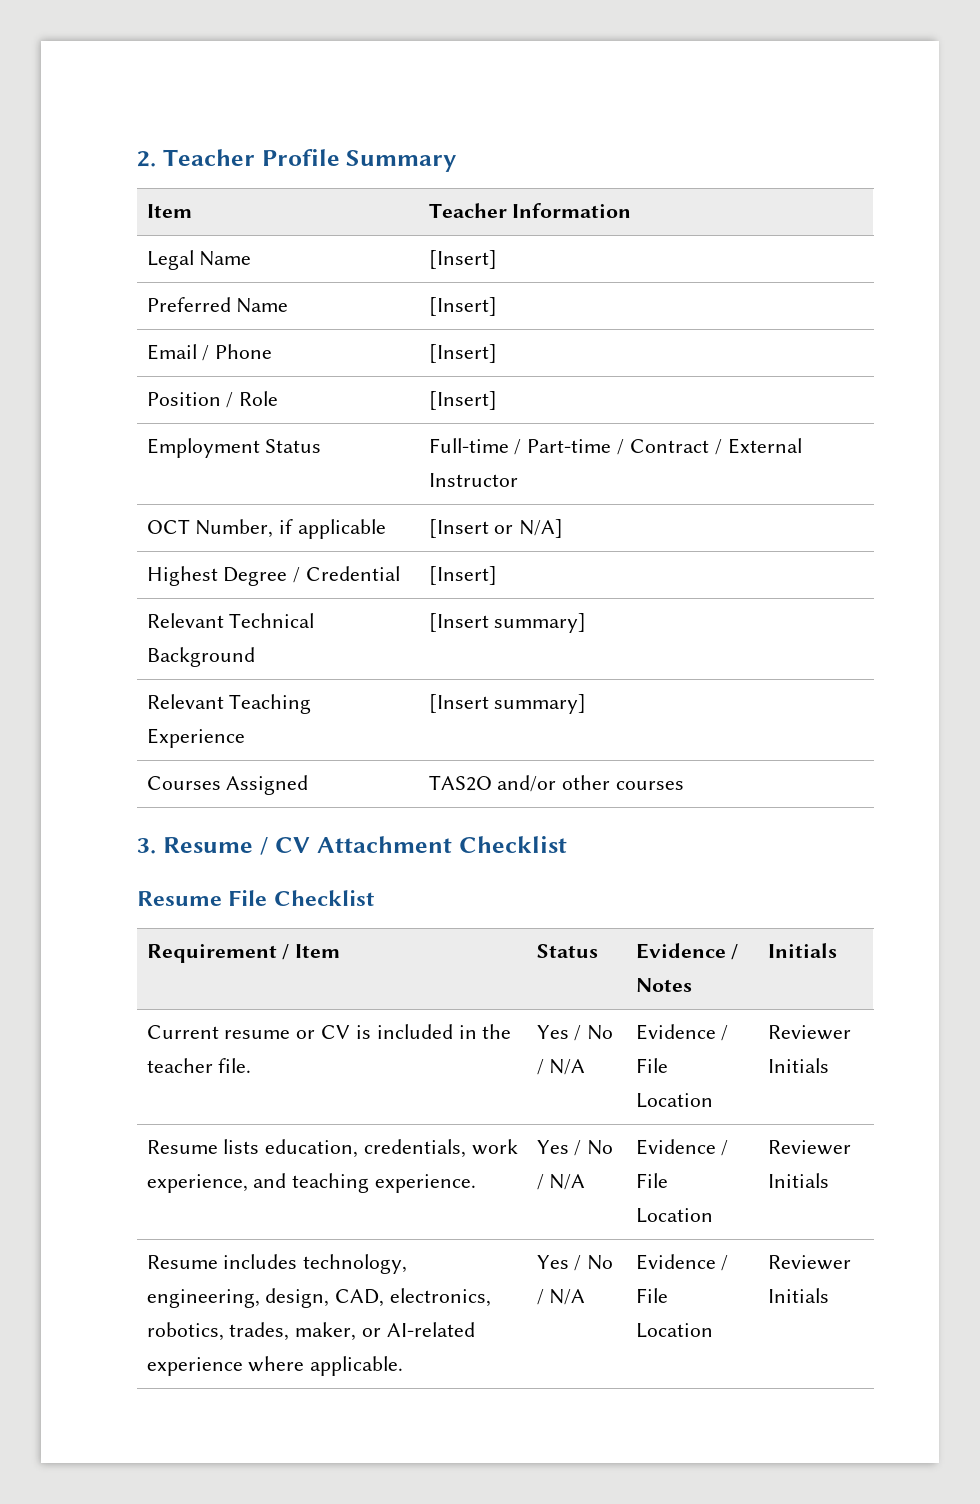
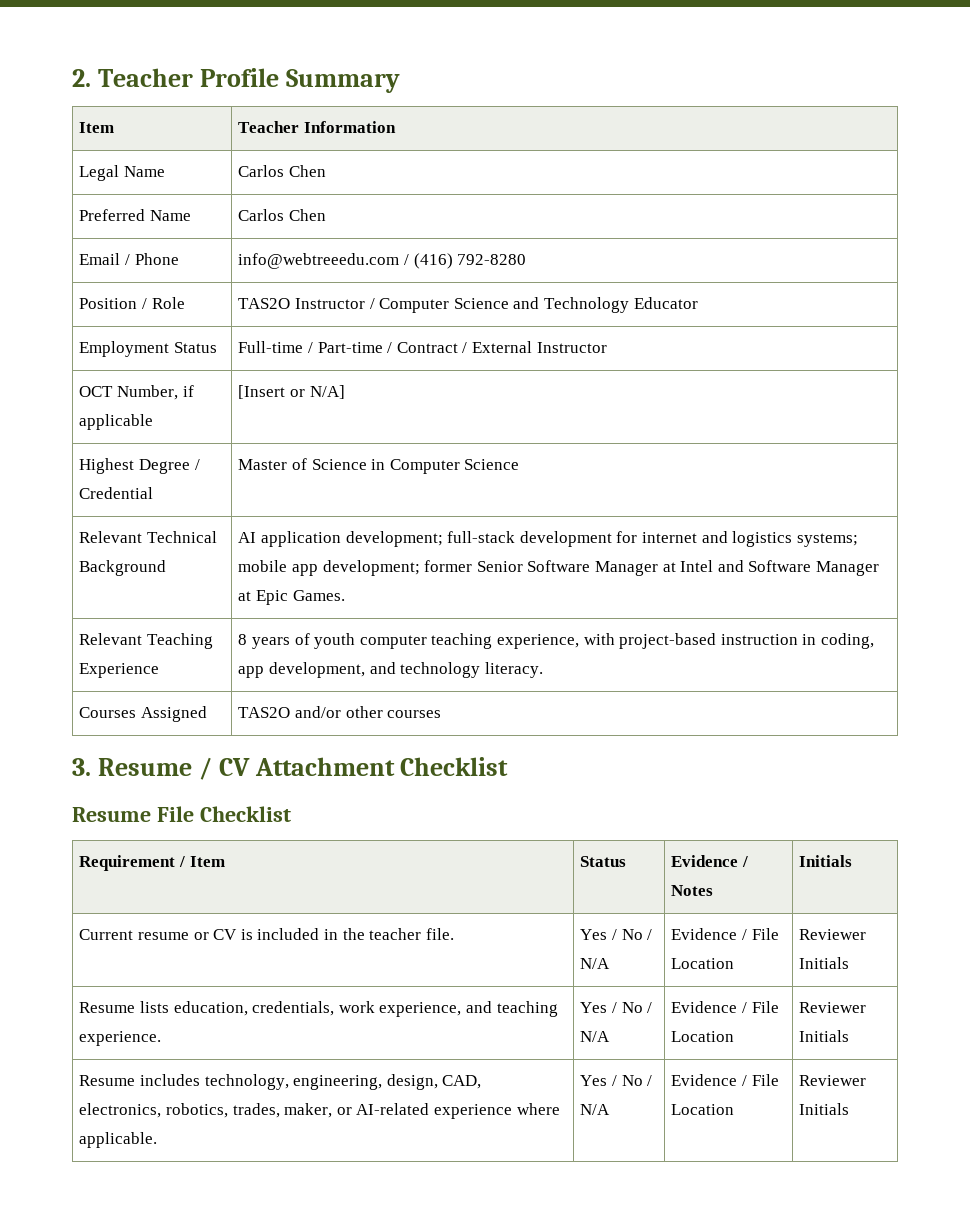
[428,250,497,269] [Insert] -> [238,165,327,177] Carlos Chen
[428,297,497,316] [Insert] -> [238,209,327,221] Carlos Chen
[428,344,497,363] [Insert] -> [238,253,527,269] info@webtreeedu.com / (416) 792-8280
[428,391,497,410] [Insert] -> [238,297,698,313] TAS2O Instructor / Computer Science and Technology Educator
[428,566,497,585] [146,613,315,628] [146,647,255,667] [428,613,587,633] [146,694,312,714] [146,728,245,748] [428,694,587,714] [Insert] // Relevant Technical Background | [Insert summary] // Relevant Teaching Experience | [Insert summary] -> [238,458,520,474] [79,531,218,543] [79,560,167,576] [238,531,858,547] [238,560,879,576] [238,590,345,605] [79,633,214,649] [79,663,160,678] [238,633,874,649] [238,662,543,678] Master of Science in Computer Science // Relevant Technical Background | AI application development; full-stack development for internet and logistics systems; mobile app development; former Senior Software Manager at Intel and Software Manager at Epic Games. // Relevant Teaching Experience | 8 years of youth computer teaching experience, with project-based instruction in coding, app development, and technology literacy.

